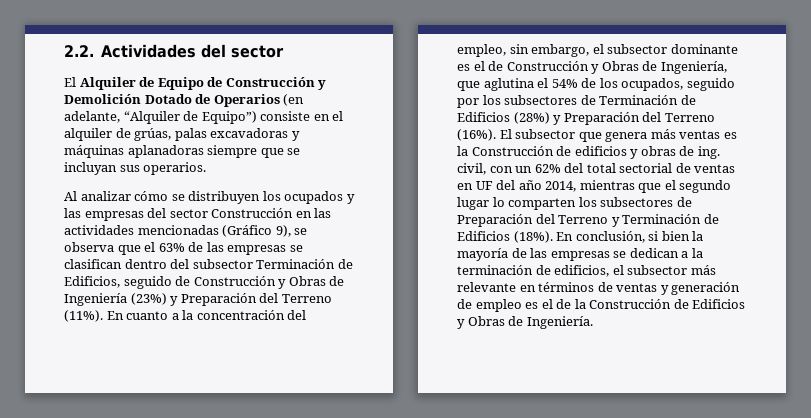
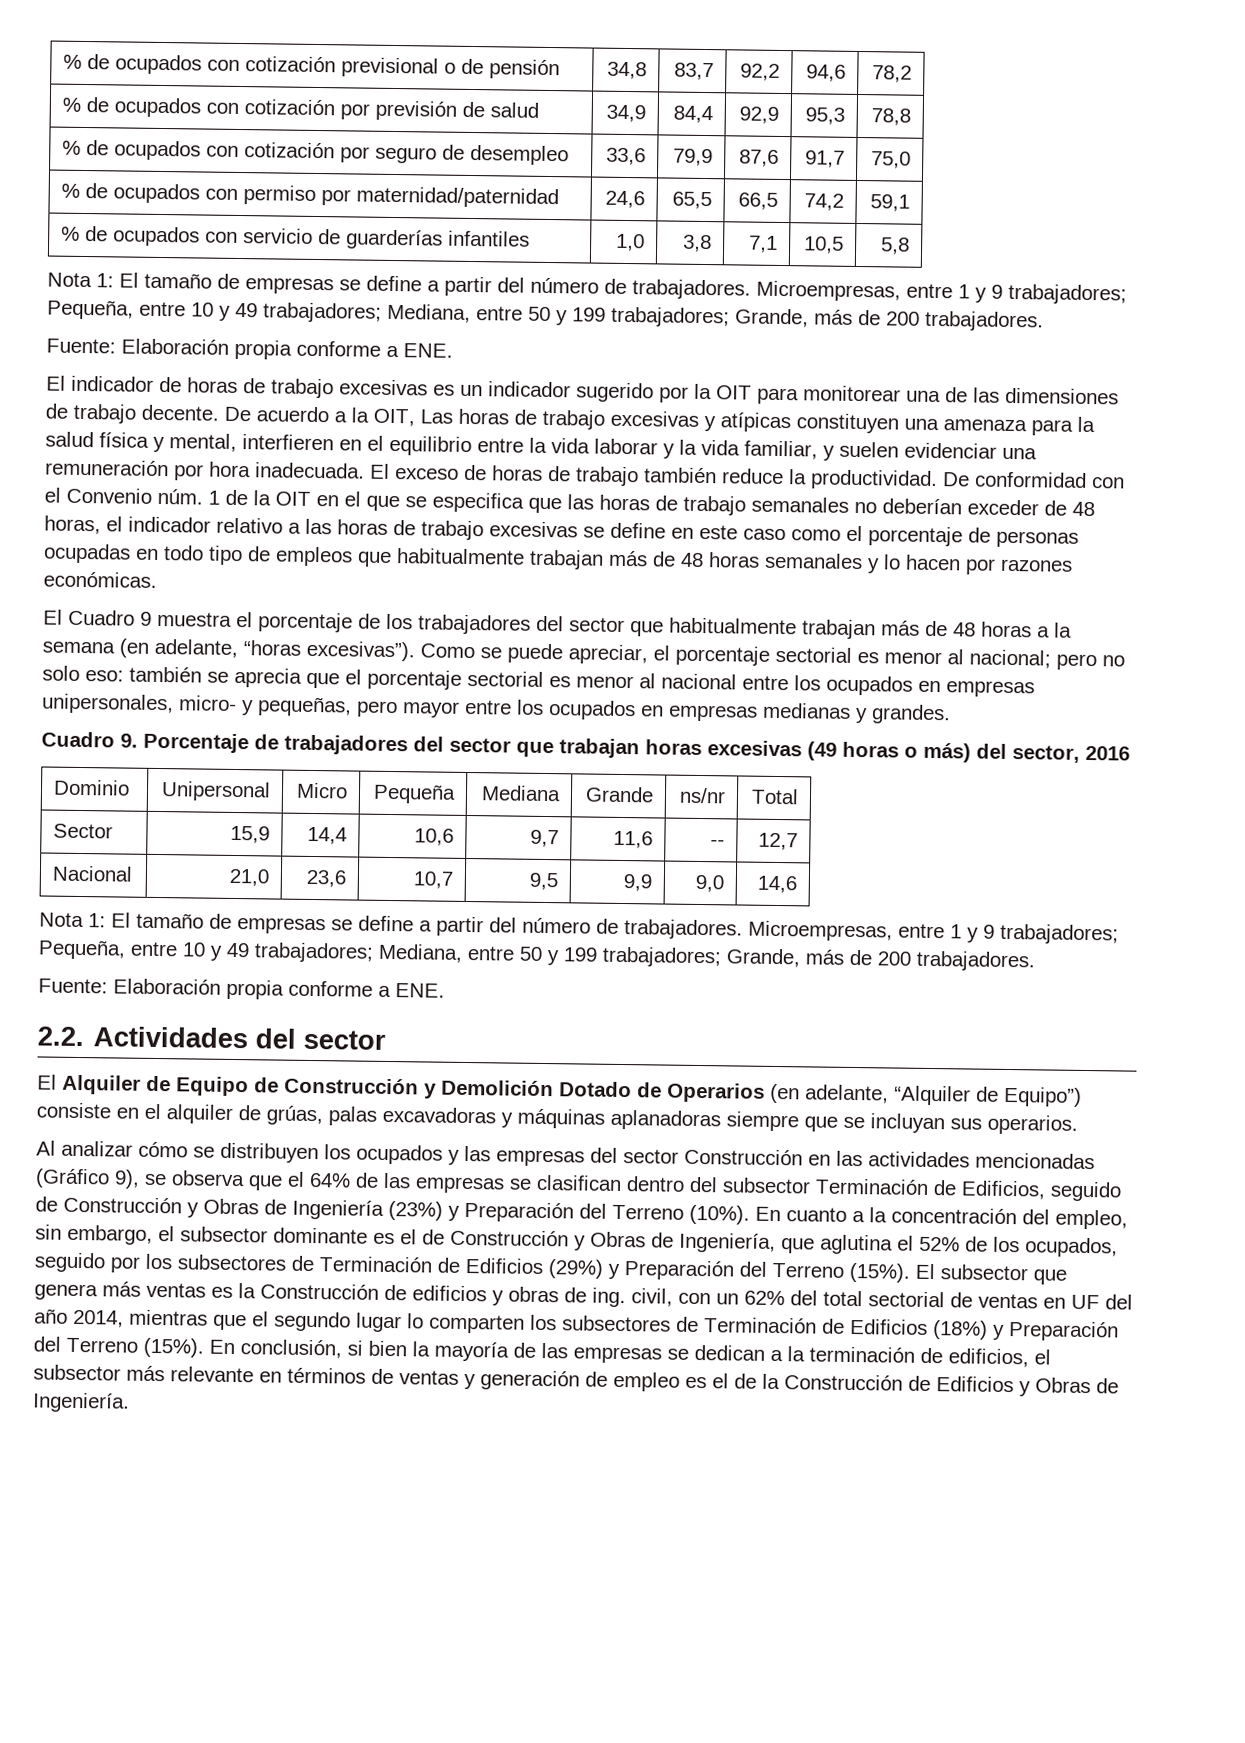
(64, 51) none -> [63,54,561,80] [606,61,647,80] [673,62,714,81] [739,63,780,81] [805,64,846,82] [871,65,912,83] [62,97,540,121] [605,104,646,123] [672,105,713,124] [738,106,779,124] [804,107,845,125] [870,108,911,126] [62,140,570,166] [605,147,646,166] [672,148,713,167] [738,149,779,167] [804,150,845,168] [870,151,911,169] [61,183,560,209] [604,190,645,209] [671,191,712,210] [737,192,778,210] [803,193,844,211] [869,194,910,212] [61,226,531,250] [615,233,645,252] [682,234,712,253] [748,235,778,253] [802,236,844,254] [879,237,910,255] [47,272,1127,305] [47,299,1044,332] [46,338,453,360] [46,375,1119,405] [45,403,1095,436] [45,431,1037,461] [45,459,1125,491] [44,487,1095,517] [44,515,1079,548] [43,543,1073,575] [43,571,157,588] [43,609,1072,640] [42,638,1125,671] [42,665,1035,698] [42,693,951,725] [41,731,1130,763] [53,779,131,796] [160,781,271,802] [295,782,348,799] [372,783,456,804] [480,785,561,802] [584,786,654,803] [678,787,726,804] [750,788,799,805] [53,823,114,839] [229,825,270,844] [306,826,347,845] [413,828,454,846] [529,829,559,848] [612,830,653,849] [709,839,725,847] [757,832,798,851] [52,865,134,882] [228,868,269,887] [305,869,346,888] [412,871,453,889] [528,872,558,891] [622,874,652,892] [694,874,724,893] [756,875,797,894] [39,912,1119,945] [38,939,1035,972] [38,978,445,1000] % de ocupados con cotización previsional o de pensión | 34,8 | 83,7 | 92,2 | 94,6 | 78,2 // % de ocupados con cotización por previsión de salud | 34,9 | 84,4 | 92,9 | 95,3 | 78,8 // % de ocupados con cotización por seguro de desempleo | 33,6 | 79,9 | 87,6 | 91,7 | 75,0 // % de ocupados con permiso por maternidad/paternidad | 24,6 | 65,5 | 66,5 | 74,2 | 59,1 // % de ocupados con servicio de guarderías infantiles | 1,0 | 3,8 | 7,1 | 10,5 | 5,8 // Nota 1: El tamaño de empresas se define a partir del número de trabajadores. Microempresas, entre 1 y 9 trabajadores; Pequeña, entre 10 y 49 trabajadores; Mediana, entre 50 y 199 trabajadores; Grande, más de 200 trabajadores. // Fuente: Elaboración propia conforme a ENE. // El indicador de horas de trabajo excesivas es un indicador sugerido por la OIT para monitorear una de las dimensiones de trabajo decente. De acuerdo a la OIT, Las horas de trabajo excesivas y atípicas constituyen una amenaza para la salud física y mental, interfieren en el equilibrio entre la vida laborar y la vida familiar, y suelen evidenciar una remuneración por hora inadecuada. El exceso de horas de trabajo también reduce la productividad. De conformidad con el Convenio núm. 1 de la OIT en el que se especifica que las horas de trabajo semanales no deberían exceder de 48 horas, el indicador relativo a las horas de trabajo excesivas se define en este caso como el porcentaje de personas ocupadas en todo tipo de empleos que habitualmente trabajan más de 48 horas semanales y lo hacen por razones económicas. // El Cuadro 9 muestra el porcentaje de los trabajadores del sector que habitualmente trabajan más de 48 horas a la semana (en adelante, “horas excesivas”). Como se puede apreciar, el porcentaje sectorial es menor al nacional; pero no solo eso: también se aprecia que el porcentaje sectorial es menor al nacional entre los ocupados en empresas unipersonales, micro- y pequeñas, pero mayor entre los ocupados en empresas medianas y grandes. // Cuadro 9. Porcentaje de trabajadores del sector que trabajan horas excesivas (49 horas o más) del sector, 2016 // Dominio | Unipersonal | Micro | Pequeña | Mediana | Grande | ns/nr | Total // Sector | 15,9 | 14,4 | 10,6 | 9,7 | 11,6 | -- | 12,7 // Nacional | 21,0 | 23,6 | 10,7 | 9,5 | 9,9 | 9,0 | 14,6 // Nota 1: El tamaño de empresas se define a partir del número de trabajadores. Microempresas, entre 1 y 9 trabajadores; Pequeña, entre 10 y 49 trabajadores; Mediana, entre 50 y 199 trabajadores; Grande, más de 200 trabajadores. // Fuente: Elaboración propia conforme a ENE. //
[158,243,185,252] 63% -> [309,1172,351,1188] 64%
[64,310,103,322] (11%). -> [689,1204,750,1225] (10%).
[551,79,578,88] 54% -> [919,1236,960,1252] 52%
[513,112,715,125] [457,129,496,141] (28%) y Preparación del Terreno (16%). -> [548,1259,910,1283] (29%) y Preparación del Terreno (15%).
[457,214,719,227] [457,231,553,243] Preparación del Terreno y Terminación de Edificios (18%). -> [704,1317,1119,1342] [33,1336,204,1358] Terminación de Edificios (18%) y Preparación del Terreno (15%).

